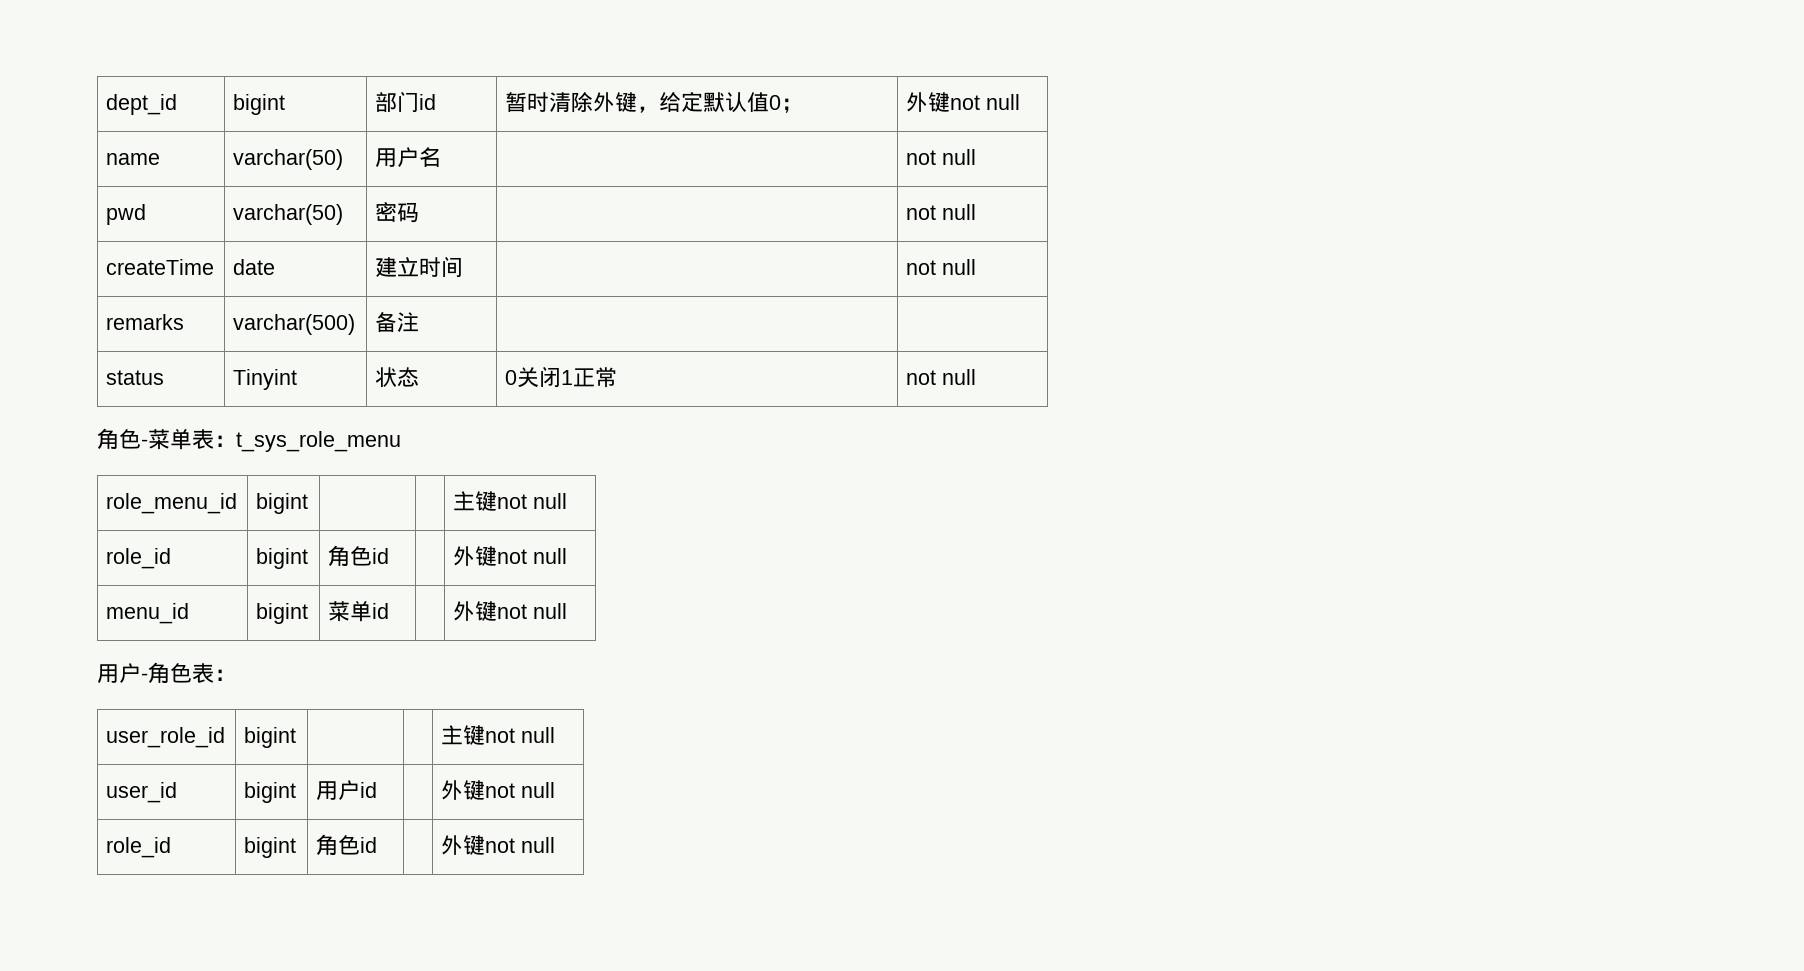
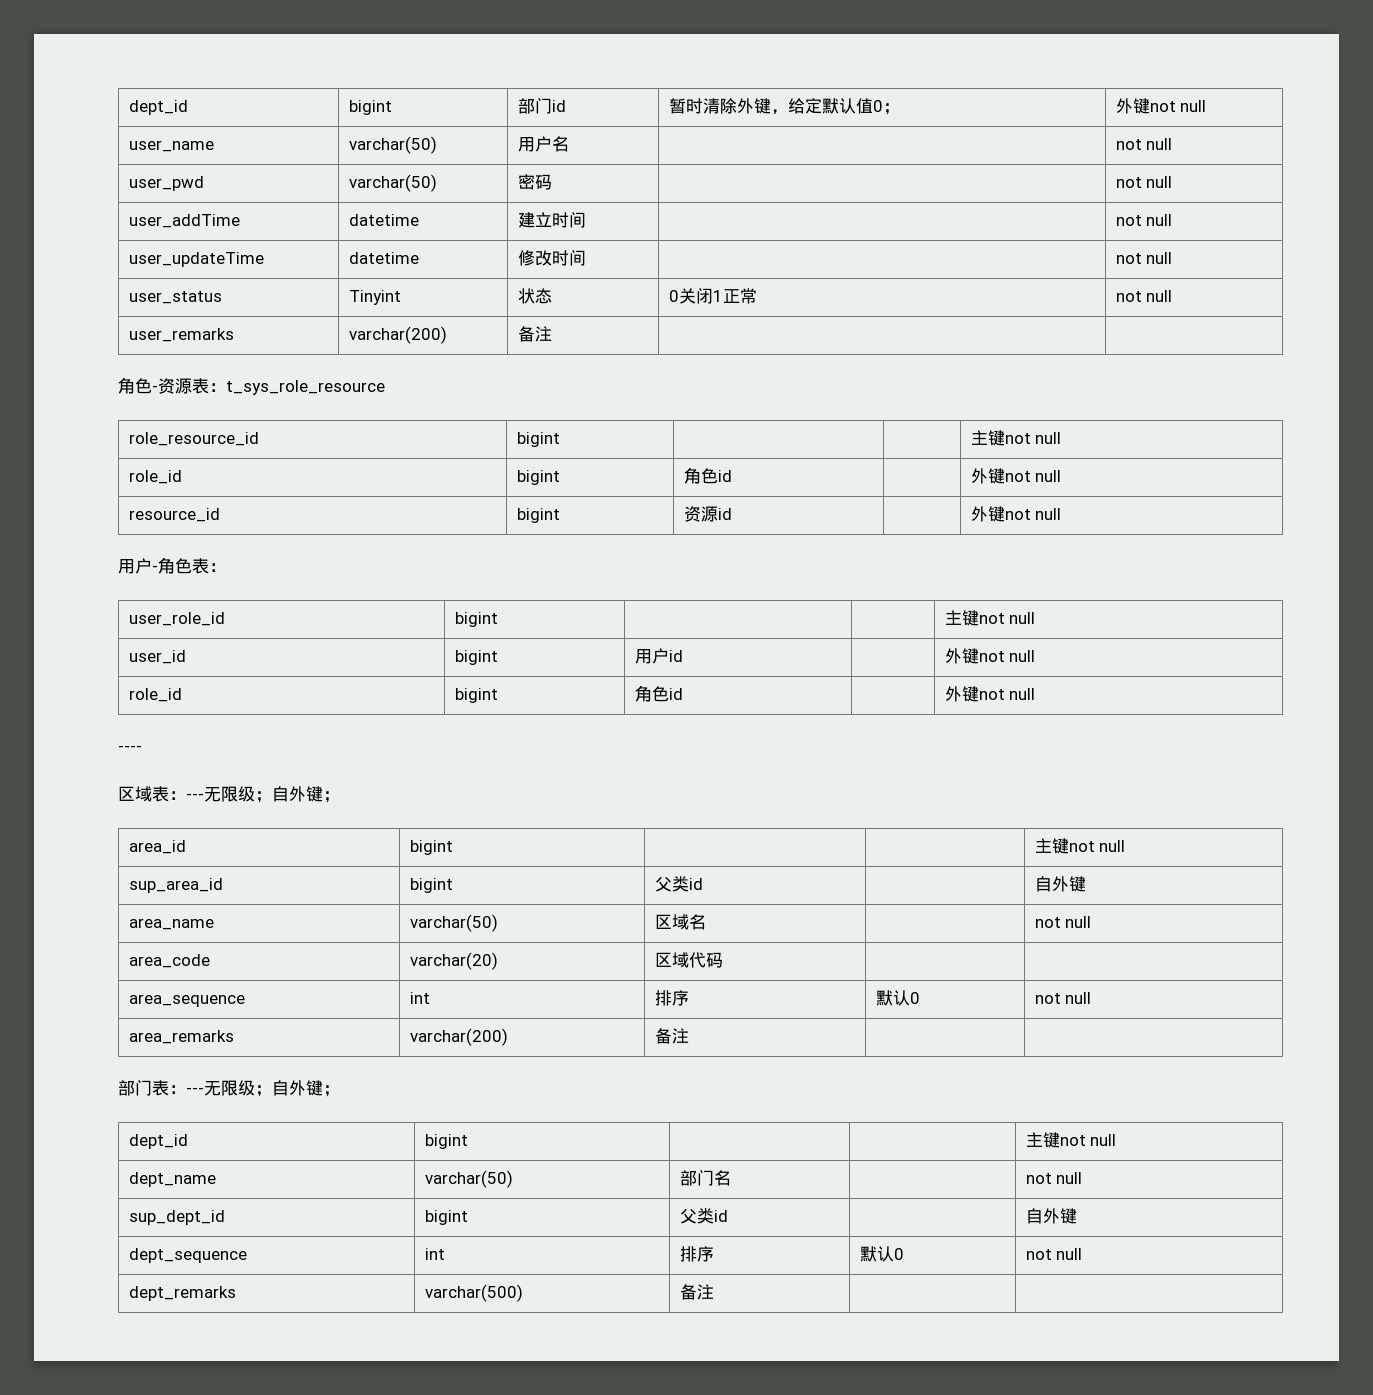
[106,153,161,165] name -> [128,140,214,152] user_name
[106,204,147,225] pwd -> [128,176,204,191] user_pwd
[106,259,215,275] [233,259,276,275] createTime | date -> [128,214,240,228] [348,214,419,226] user_addTime | datetime
[106,314,185,330] [233,314,356,335] [375,312,420,333] [106,370,165,385] remarks | varchar(500) | 备注 | | // status -> [128,252,264,267] [348,252,419,264] [517,250,586,266] [1115,252,1173,264] [128,291,222,304] user_updateTime | datetime | 修改时间 | | not null // user_status
(977, 377) none -> [128,328,234,342] [348,326,447,344] [517,326,552,342] // user_remarks | varchar(200) | 备注 | |
[148,429,401,452] [106,493,238,514] 菜单表：t_sys_role_menu // role_menu_id -> [158,378,385,395] [128,432,259,446] 资源表：t_sys_role_resource // role_resource_id
[106,603,190,624] [256,603,309,624] [328,601,373,622] menu_id | bigint | 菜单 -> [128,508,220,522] [516,508,560,523] [683,506,718,522] resource_id | bigint | 资源
(556, 845) none -> [118,745,142,752] [118,786,340,803] [128,840,186,854] [409,840,453,855] [1034,838,1126,854] [128,878,223,893] [409,878,453,893] [654,876,703,892] [1034,876,1086,892] [128,918,214,930] [409,914,498,932] [654,914,706,930] [1034,916,1092,928] [128,954,210,968] [409,952,498,970] [654,952,723,968] [128,994,245,1007] [409,992,430,1004] [654,990,689,1006] [875,990,920,1006] [1034,992,1092,1004] [128,1030,234,1044] [409,1028,508,1046] [654,1028,689,1044] [118,1080,340,1097] [128,1134,188,1149] [424,1134,468,1149] [1025,1132,1117,1148] [128,1172,216,1187] [424,1170,513,1188] [679,1170,731,1186] [1025,1172,1083,1184] [128,1210,225,1225] [424,1210,468,1225] [679,1208,728,1224] [1025,1208,1077,1224] [128,1248,247,1263] [424,1248,445,1260] [679,1246,714,1262] [859,1246,904,1262] [1025,1248,1083,1260] [128,1286,236,1301] [424,1284,523,1302] [679,1284,714,1300] // ---- // 区域表：---无限级；自外键； // area_id | bigint | | | 主键not null // sup_area_id | bigint | 父类id | | 自外键 // area_name | varchar(50) | 区域名 | | not null // area_code | varchar(20) | 区域代码 | | // area_sequence | int | 排序 | 默认0 | not null // area_remarks | varchar(200) | 备注 | | // 部门表：---无限级；自外键； // dept_id | bigint | | | 主键not null // dept_name | varchar(50) | 部门名 | | not null // sup_dept_id | bigint | 父类id | | 自外键 // dept_sequence | int | 排序 | 默认0 | not null // dept_remarks | varchar(500) | 备注 | |

